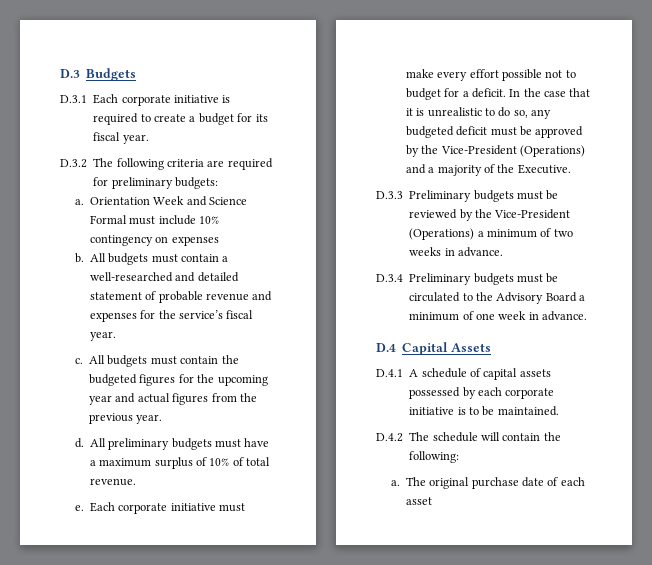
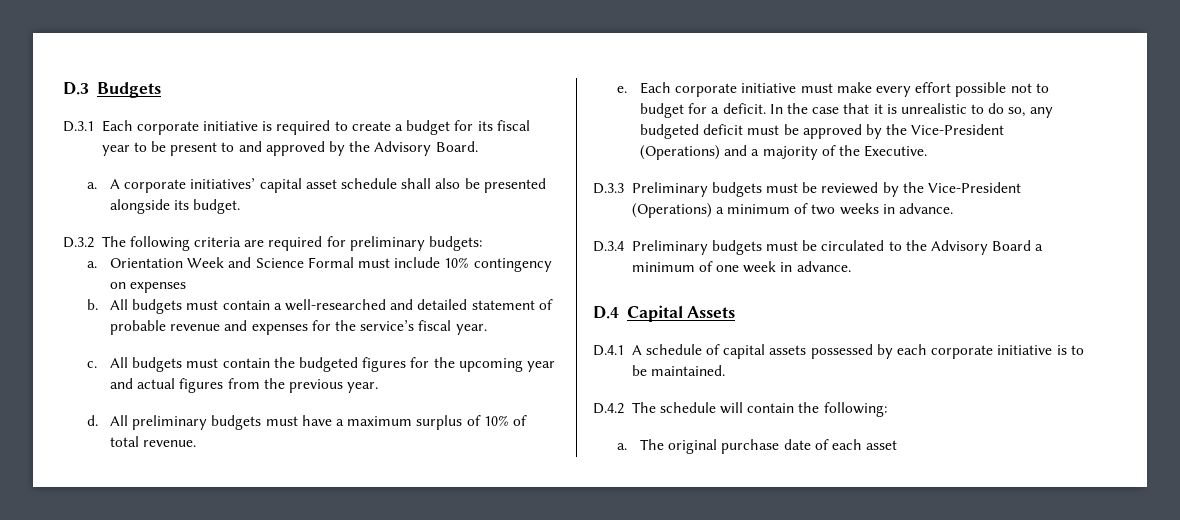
[122,134,149,144] year. -> [101,141,478,156] [86,178,546,193] [110,199,241,214] year to be present to and approved by the Advisory Board. // a. A corporate initiatives’ capital asset schedule shall also be presented alongside its budget.

